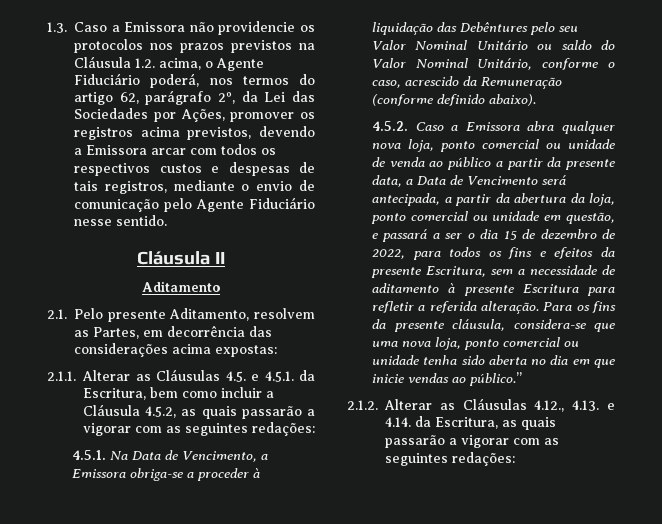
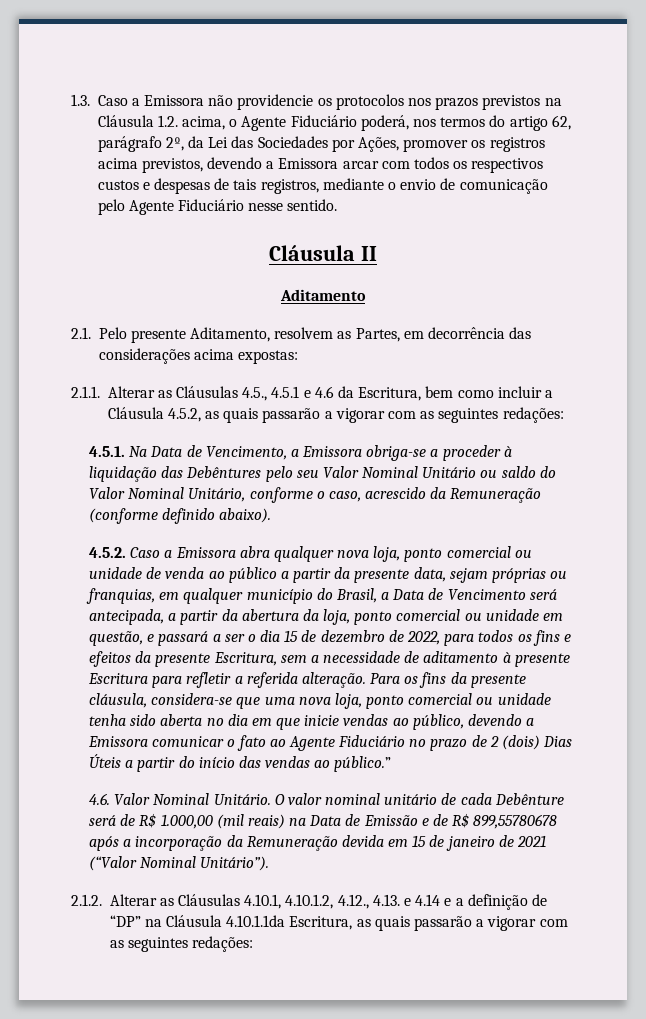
[225,371,294,382] 4.5. e 4.5.1. -> [242,386,334,401] 4.5., 4.5.1 e 4.6
(402, 181) none -> [449,568,568,583] [85,588,377,604] sejam próprias ou franquias, em qualquer município do Brasil,
[468,372,522,386] público.” -> [412,714,535,730] [87,735,573,751] [88,754,392,772] [88,793,564,805] [88,813,558,829] [88,835,547,851] [88,856,270,871] público, devendo a Emissora comunicar o fato ao Agente Fiduciário no prazo de 2 (dois) Dias Úteis a partir do início das vendas ao público.” // 4.6. Valor Nominal Unitário. O valor nominal unitário de cada Debênture será de R$ 1.000,00 (mil reais) na Data de Emissão e de R$ 899,55780678 após a incorporação da Remuneração devida em 15 de janeiro de 2021 (“Valor Nominal Unitário”).
(527, 404) none -> [244,894,334,909] 4.10.1, 4.10.1.2,
[385,416,431,427] 4.14. da -> [415,894,547,910] [109,915,286,927] 4.14 e a definição de “DP” na Cláusula 4.10.1.1da

